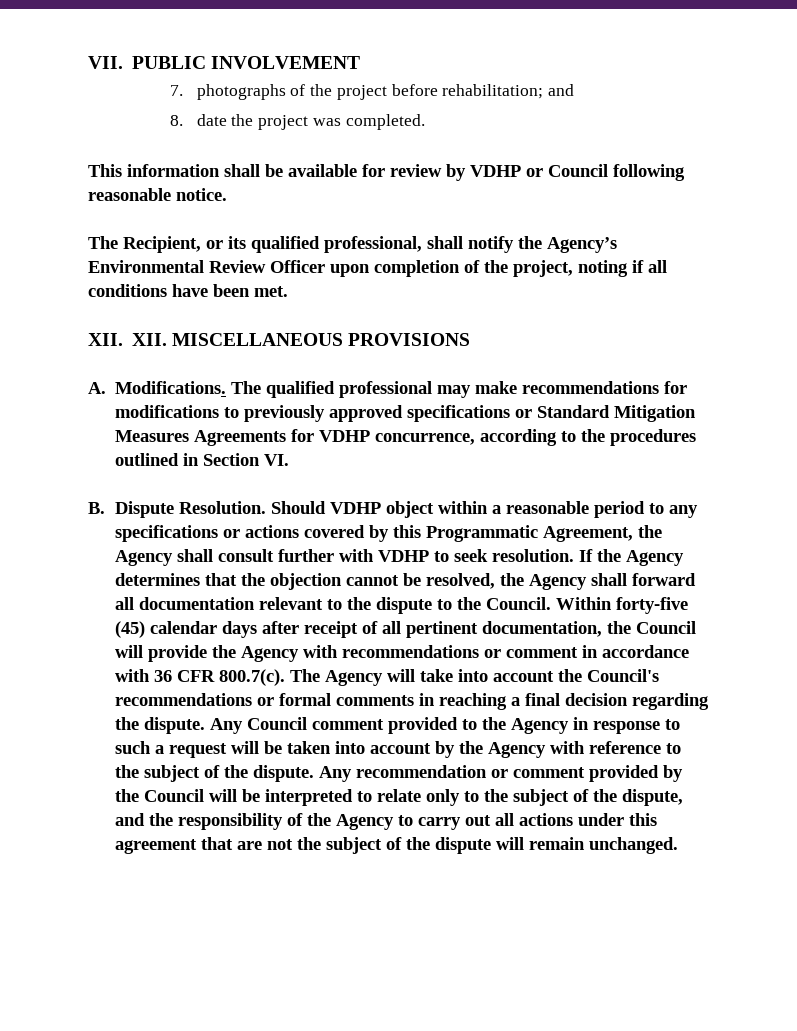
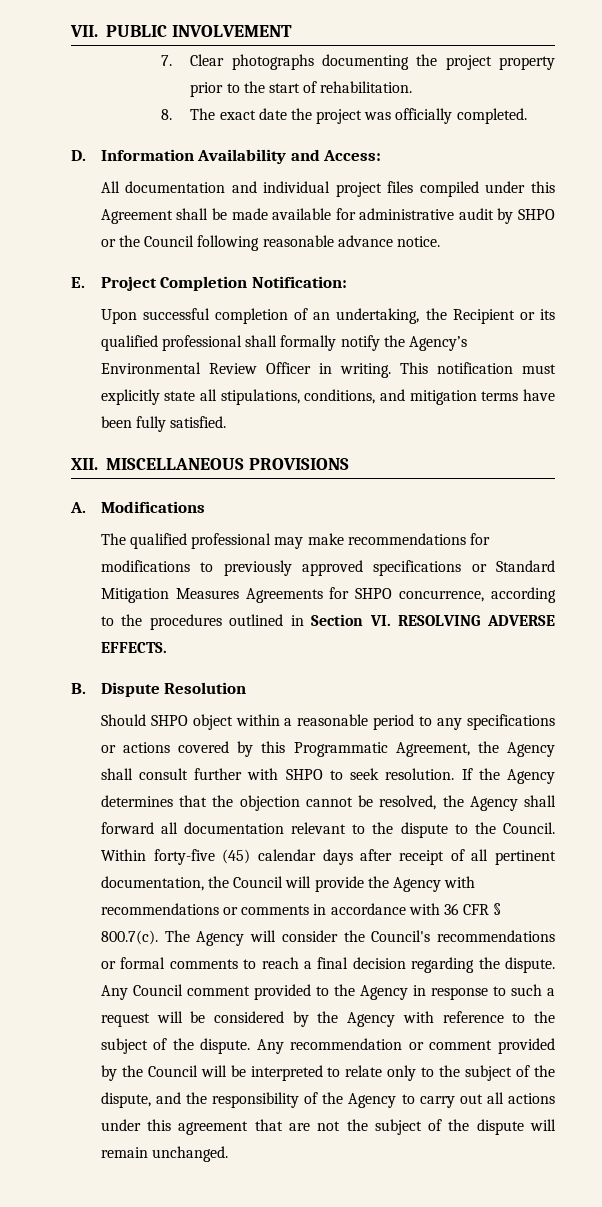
[196,84,575,100] photographs of the project before rehabilitation; and -> [190,54,555,70] [190,81,413,97] Clear photographs documenting the project property prior to the start of rehabilitation.
(183, 120) none -> [190,108,256,120] The exact
(341, 122) none -> [395,108,453,124] officially
[88,164,220,177] This information -> [71,149,382,164] [100,181,555,197] [100,209,173,224] D. Information Availability and Access: // All documentation and individual project files compiled under this Agreement
(283, 170) none -> [231,208,268,220] made
[390,164,543,181] review by VDHP or -> [359,208,555,224] [100,235,141,247] administrative audit by SHPO or the
(171, 194) none -> [337,235,393,247] advance
[88,236,463,253] The Recipient, or its qualified professional, shall -> [71,276,347,291] [100,308,555,324] [100,335,337,351] E. Project Completion Notification: // Upon successful completion of an undertaking, the Recipient or its qualified professional shall formally
[330,260,667,277] [88,284,288,297] [88,333,167,346] upon completion of the project, noting if all conditions have been met. // XII. XII. -> [318,362,556,378] [100,389,555,405] [100,416,227,432] [71,458,98,470] in writing. This notification must explicitly state all stipulations, conditions, and mitigation terms have been fully satisfied. // XII.
[115,381,227,394] Modifications. -> [100,501,205,513] Modifications //
[319,430,371,442] VDHP -> [355,588,393,599] SHPO
(290, 460) none -> [398,615,555,626] [100,642,167,653] RESOLVING ADVERSE EFFECTS.
[179,501,382,514] Resolution. Should VDHP -> [164,682,247,694] [100,714,188,726] Resolution // Should SHPO
[378,550,430,562] VDHP -> [285,769,323,780] SHPO
[506,647,579,658] comment -> [241,905,310,915] comments
(216, 676) none -> [493,903,502,915] §
[420,669,555,682] take into account -> [281,930,338,942] consider
[419,693,508,710] in reaching -> [243,957,299,969] to reach
[287,741,432,754] taken into account -> [213,1011,284,1023] considered

